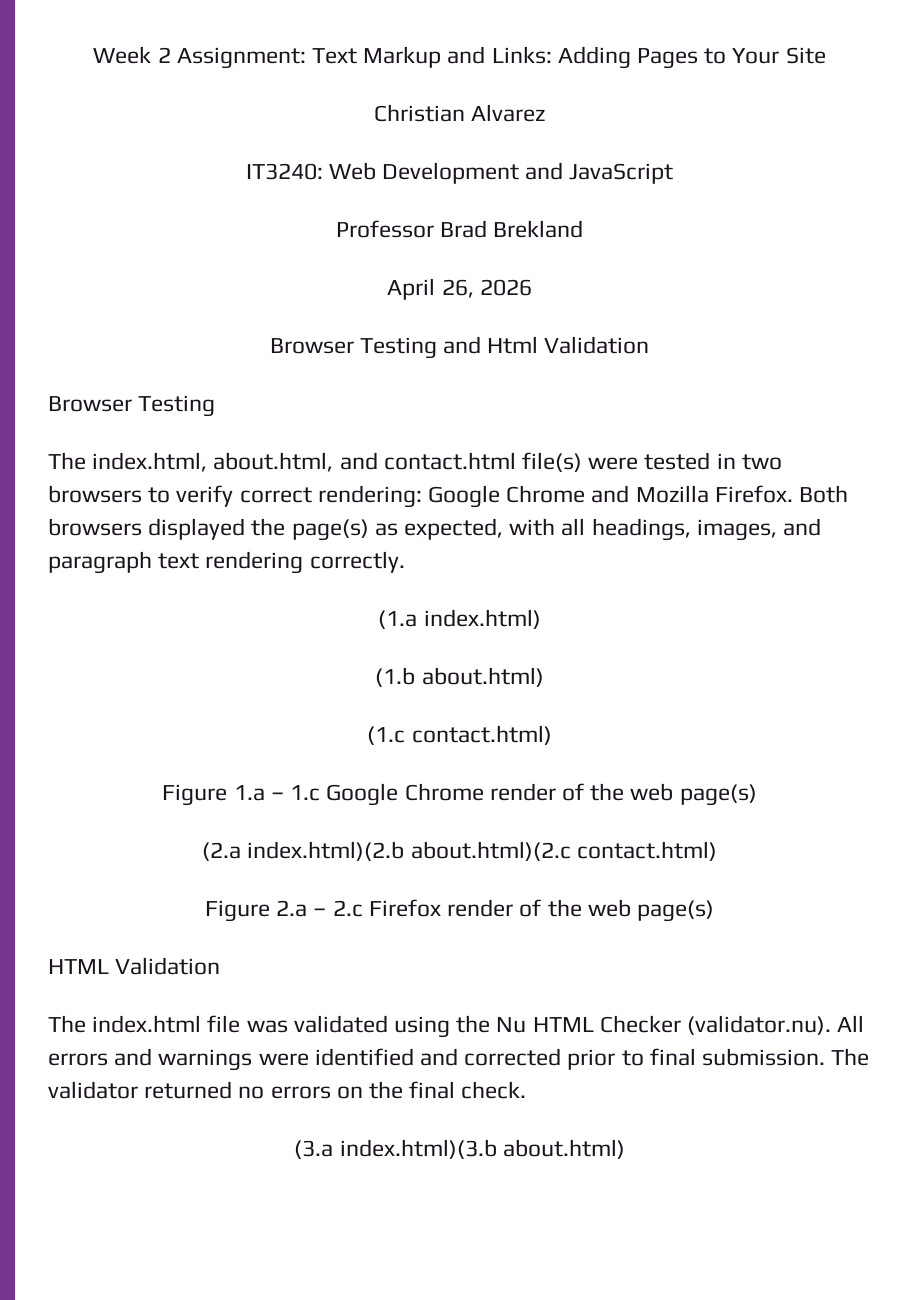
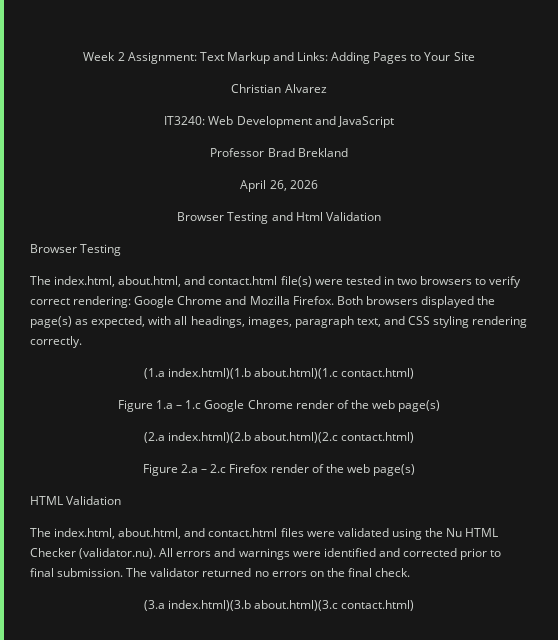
[783,518,822,536] [48,551,200,574] and paragraph text -> [294,316,470,328] paragraph text, and CSS styling
[423,609,541,629] [375,667,544,687] [367,726,406,745] index.html) // (1.b about.html) // (1.c -> [167,368,339,379] index.html)(1.b about.html)(1.c
[92,1015,288,1033] index.html file was -> [54,528,335,539] index.html, about.html, and contact.html files were
[502,1139,625,1159] about.html) -> [254,600,415,611] about.html)(3.c contact.html)

